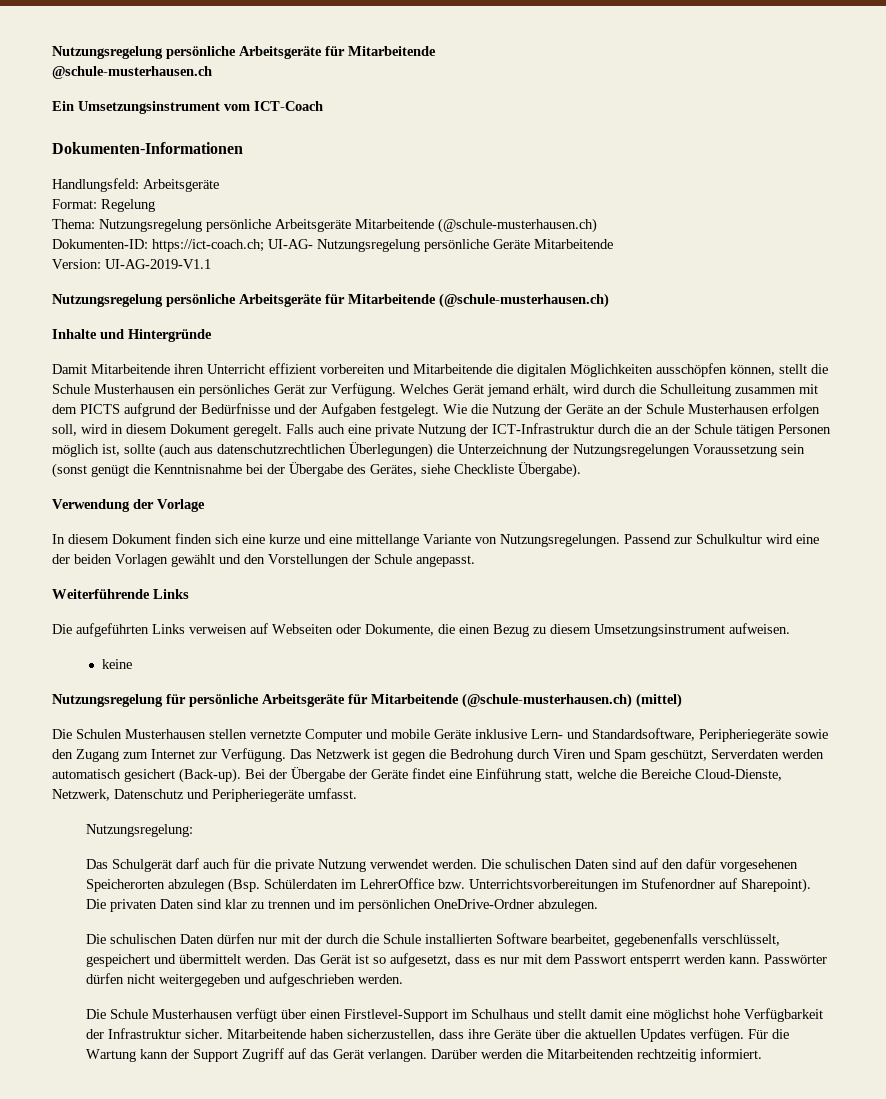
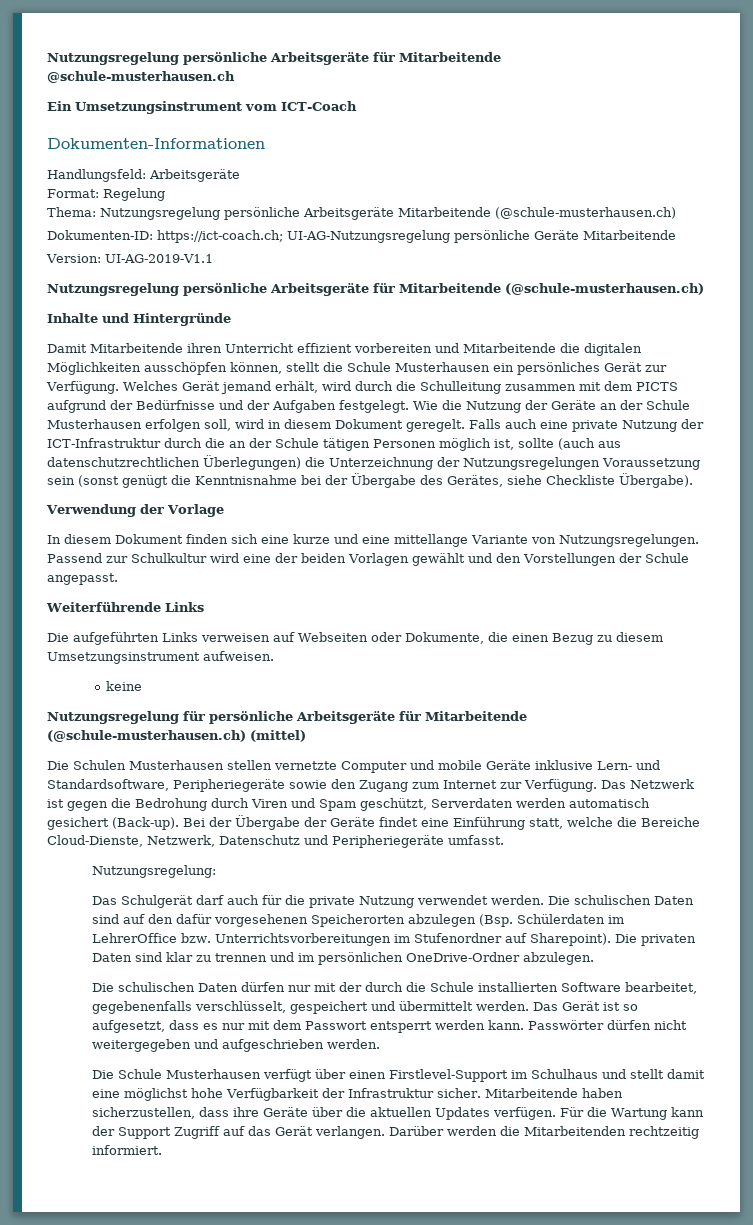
[268,239,420,252] UI-AG- Nutzungsregelung -> [287,230,450,243] UI-AG-Nutzungsregelung

